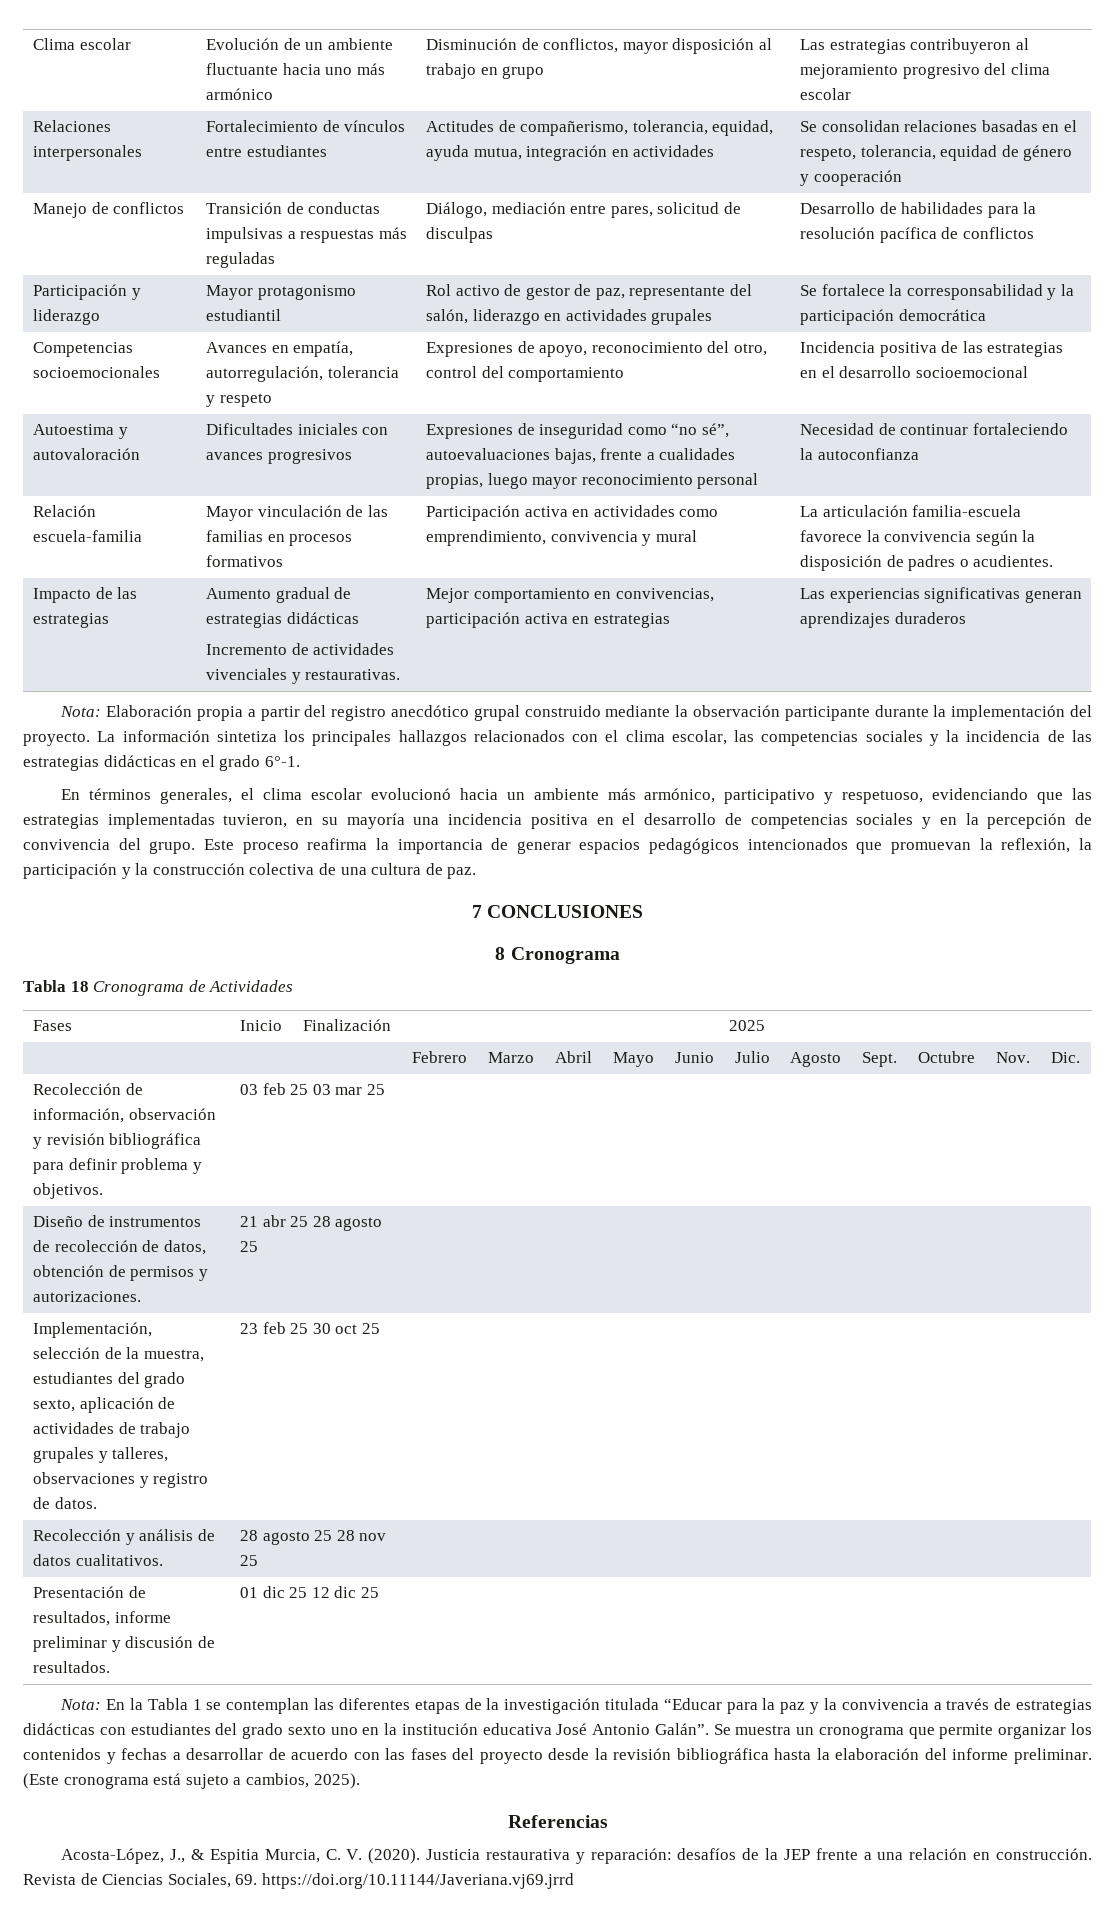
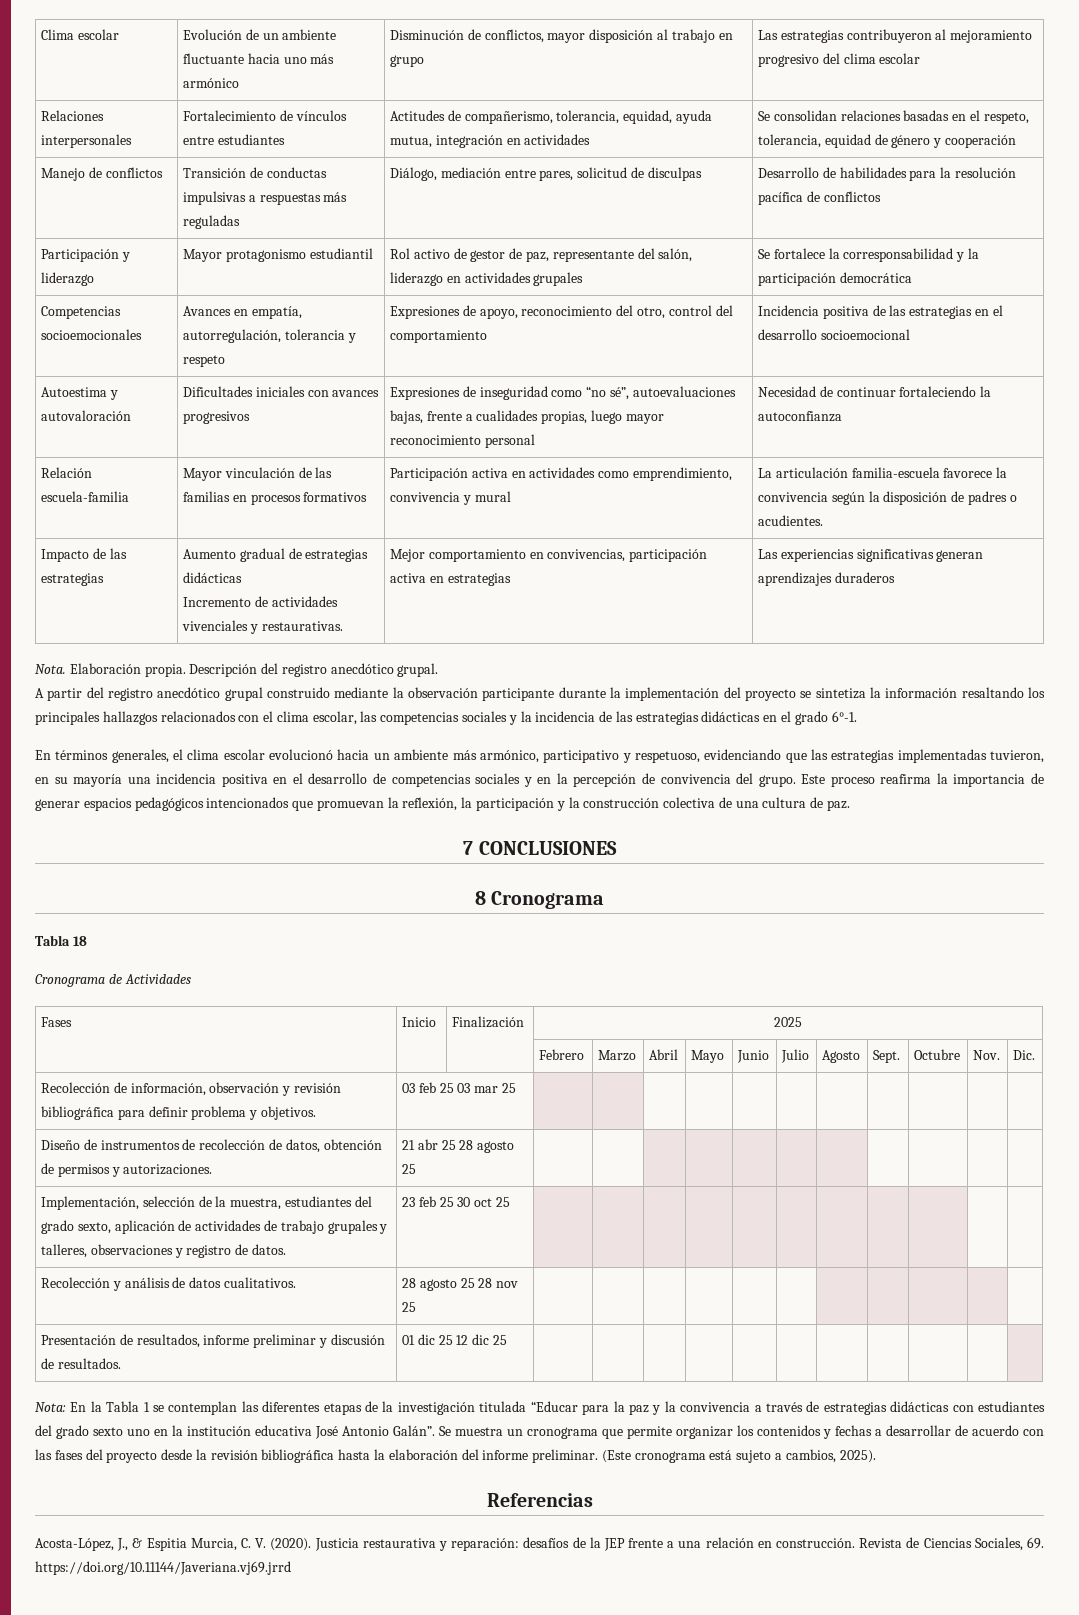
[60,705,256,721] Nota: Elaboración propia a -> [35,663,439,677] [35,688,44,698] Nota. Elaboración propia. Descripción del registro anecdótico grupal. // A
[23,730,277,746] proyecto. La información sintetiza -> [745,687,1024,701] proyecto se sintetiza la información resaltando
(89, 986) none -> (87, 941) //

